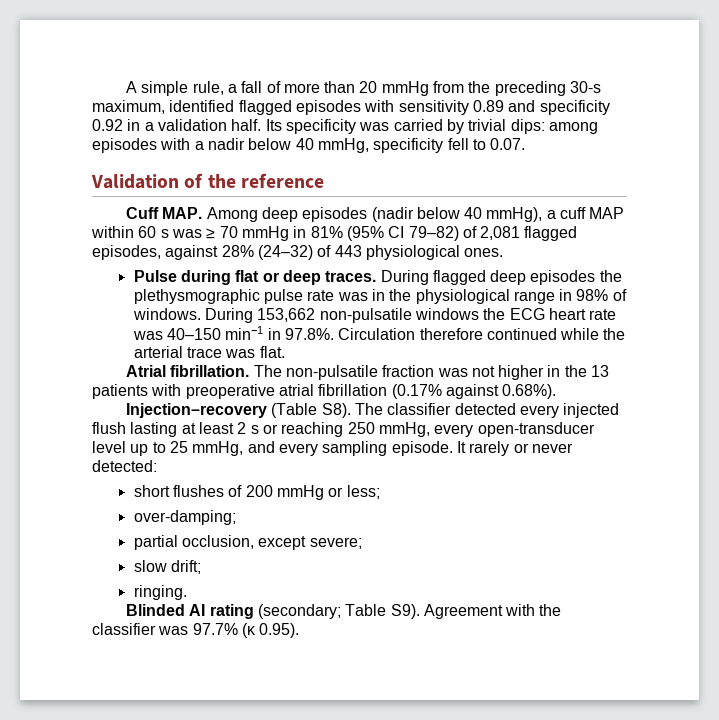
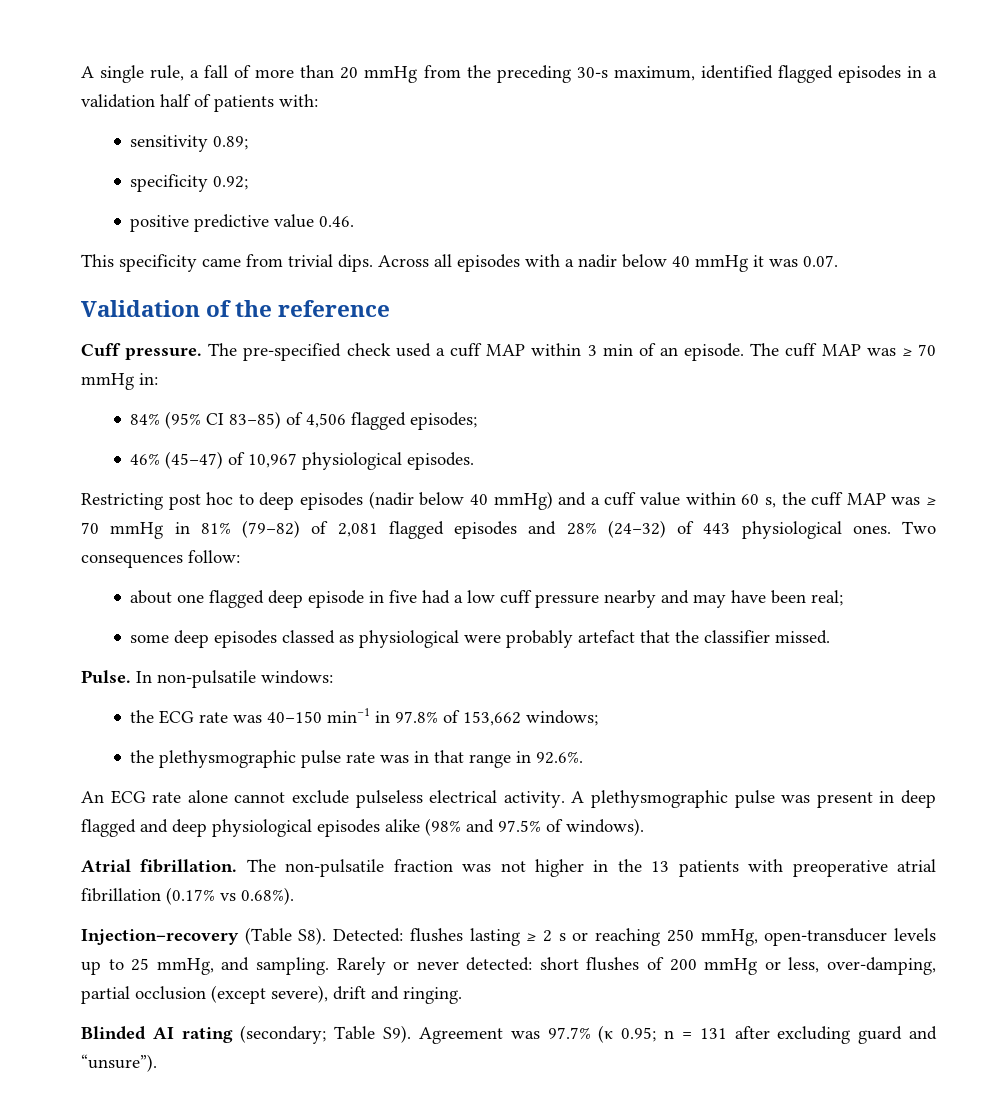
[125,81,189,96] A simple -> [81,65,145,83] A single
[364,100,610,115] [92,119,598,134] with sensitivity 0.89 and specificity 0.92 in a validation half. Its specificity was carried by trivial dips: among -> [906,66,937,78] [81,94,318,112] [130,135,249,152] [130,174,249,192] [130,214,355,232] [81,254,452,272] in a validation half of patients with: // sensitivity 0.89; // specificity 0.92; // positive predictive value 0.46. // This specificity came from trivial dips. Across all
[317,138,486,153] mmHg, specificity fell to -> [695,255,798,272] mmHg it was
[162,207,258,222] MAP. Among -> [125,343,936,361] [81,373,158,390] [130,411,478,430] [130,451,475,470] [81,492,254,510] pressure. The pre-specified check used a cuff MAP within 3 min of an episode. The cuff MAP was ≥ 70 mmHg in: // 84% (95% CI 83–85) of 4,506 flagged episodes; // 46% (45–47) of 10,967 physiological episodes. // Restricting post hoc to
[486,207,625,222] mmHg), a cuff MAP -> [493,491,681,510] mmHg) and a cuff value
[160,229,169,238] s -> [764,492,886,508] s, the cuff MAP
[346,226,459,241] (95% CI 79–82) -> [242,520,300,538] (79–82)
[92,245,219,260] episodes, against -> [454,521,557,539] episodes and
[133,270,596,285] // Pulse during flat or deep traces. During flagged deep episodes -> [902,521,936,534] [81,550,240,568] [130,590,844,608] [130,630,831,648] [81,670,333,688] [130,708,599,726] Two consequences follow: // about one flagged deep episode in five had a low cuff pressure nearby and may have been real; // some deep episodes classed as physiological were probably artefact that the classifier missed. // Pulse. In non-pulsatile windows: // the ECG rate was 40–150 min−1 in 97.8% of 153,662 windows; //
[389,289,627,304] [132,308,617,323] [132,326,626,340] [133,346,285,358] the physiological range in 98% of windows. During 153,662 non-pulsatile windows the ECG heart rate was 40–150 min−1 in 97.8%. Circulation therefore continued while the arterial trace was flat. -> [434,750,584,768] [81,790,937,808] [81,818,644,837] that range in 92.6%. // An ECG rate alone cannot exclude pulseless electrical activity. A plethysmographic pulse was present in deep flagged and deep physiological episodes alike (98% and 97.5% of windows).
[445,384,499,399] against -> [220,893,236,901] vs
[354,403,620,418] [92,422,234,437] The classifier detected every injected flush lasting at least -> [333,928,537,946] Detected: flushes lasting ≥
[434,422,595,437] [92,441,126,453] every open-transducer level -> [764,928,936,946] open-transducer levels
[278,441,510,456] every sampling episode. It rarely -> [255,957,386,975] sampling. Rarely
(157, 466) // -> (533, 964) none
[346,485,380,499] [133,510,236,525] [133,535,362,550] [133,560,201,574] less; // over-damping; // partial occlusion, except severe; // slow drift; // -> [788,957,936,975] [81,985,399,1004] less, over-damping, partial occlusion (except severe), drift and
[505,604,562,616] [92,623,300,638] with the classifier was 97.7% (κ 0.95). -> [510,1025,938,1044] [81,1054,157,1072] was 97.7% (κ 0.95; n = 131 after excluding guard and “unsure”).

